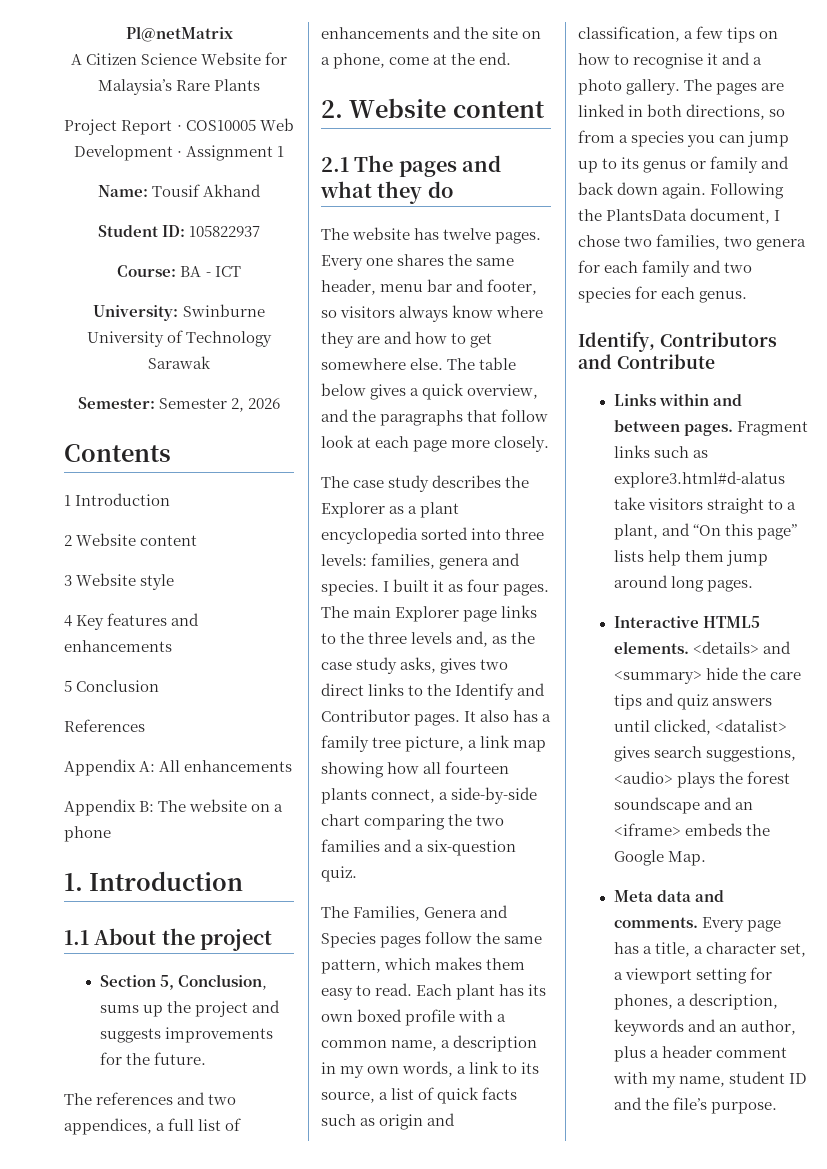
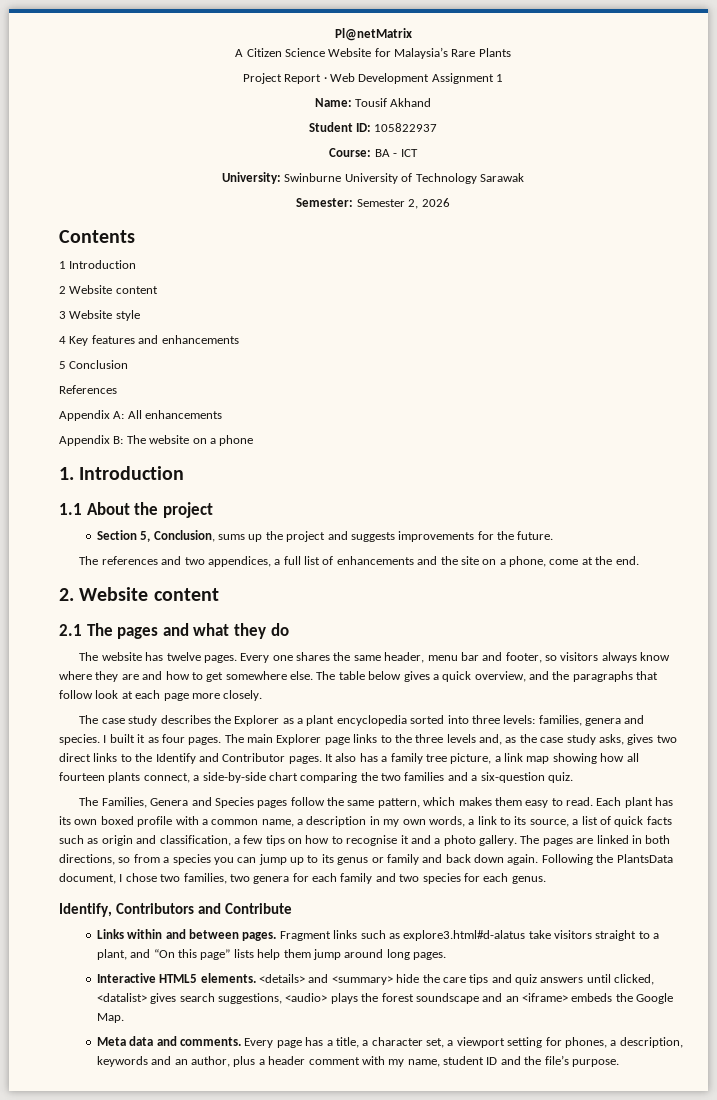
[185,119,256,131] COS10005 -> (327, 79) none
[176,151,182,157] · -> (430, 78) none

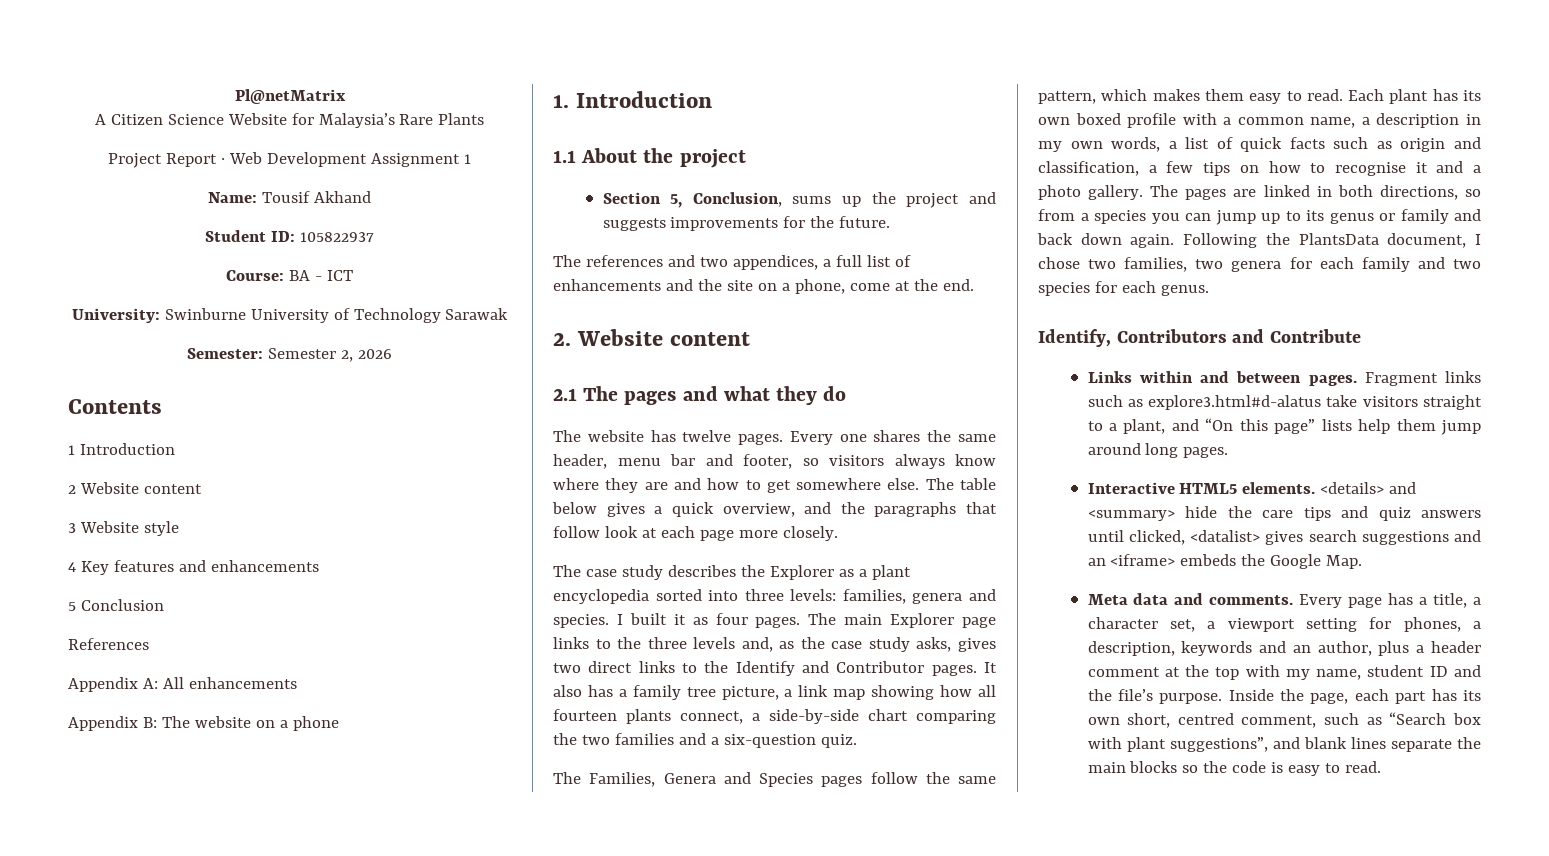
[477,816,579,827] link to its source, a -> (1177, 145) none
[218,993,479,1004] suggestions, <audio> plays the forest soundscape -> [1361,531,1449,545] suggestions
(360, 1061) none -> [1164,665,1240,680] at the top
(619, 1063) none -> [1228,689,1481,704] [1087,712,1481,728] [1087,737,1481,752] [1087,761,1382,776] Inside the page, each part has its own short, centred comment, such as “Search box with plant suggestions”, and blank lines separate the main blocks so the code is easy to read.

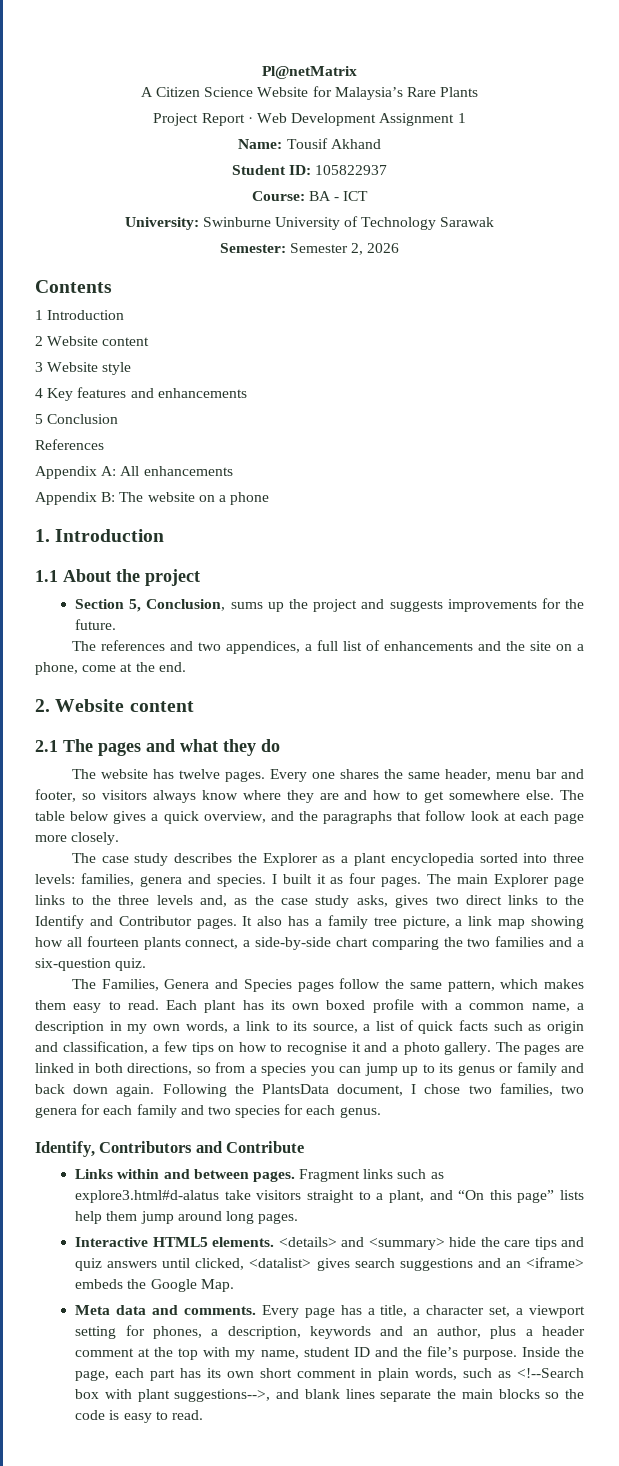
(1177, 145) none -> [245,1021,371,1033] link to its source, a
[1127,712,1447,728] short, centred comment, such as “Search -> [259,1368,584,1381] short comment in plain words, such as <!--Search
[1169,737,1268,752] suggestions”, -> [174,1389,271,1402] suggestions-->,

